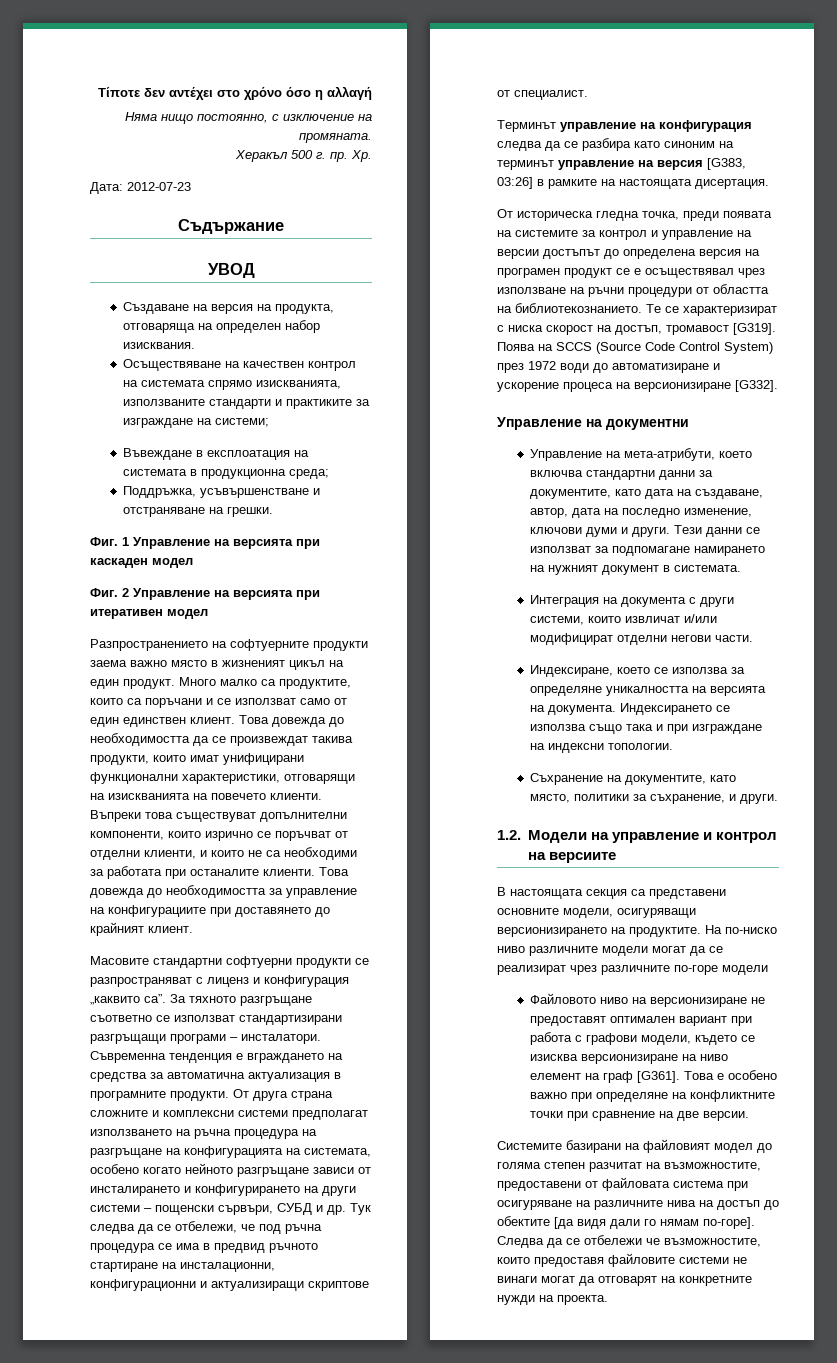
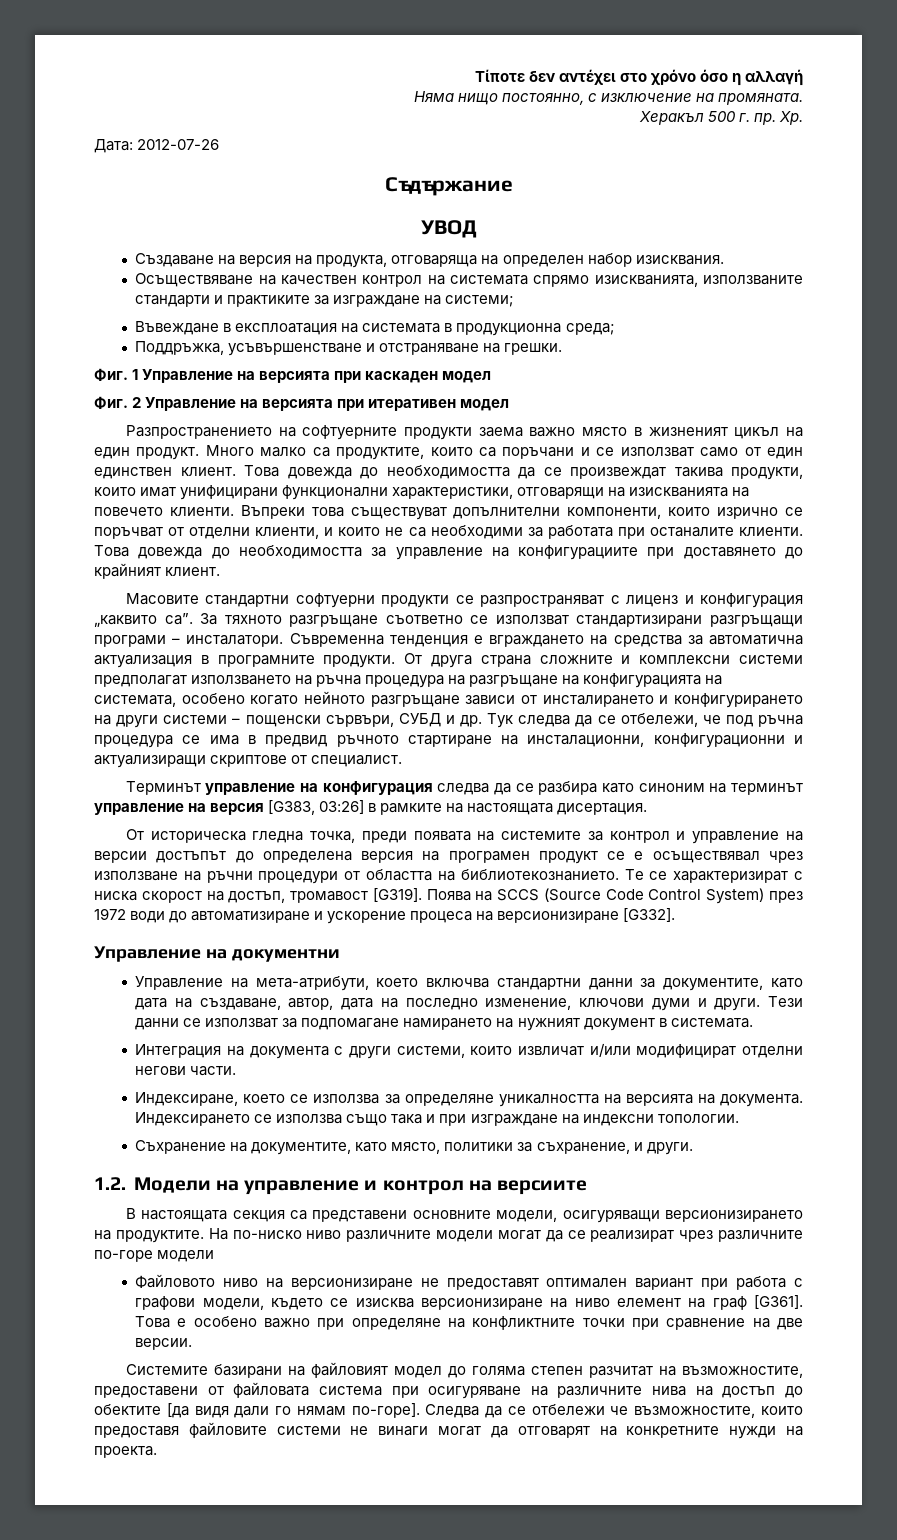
[127,182,191,191] 2012-07-23 -> [137,139,220,150] 2012-07-26

